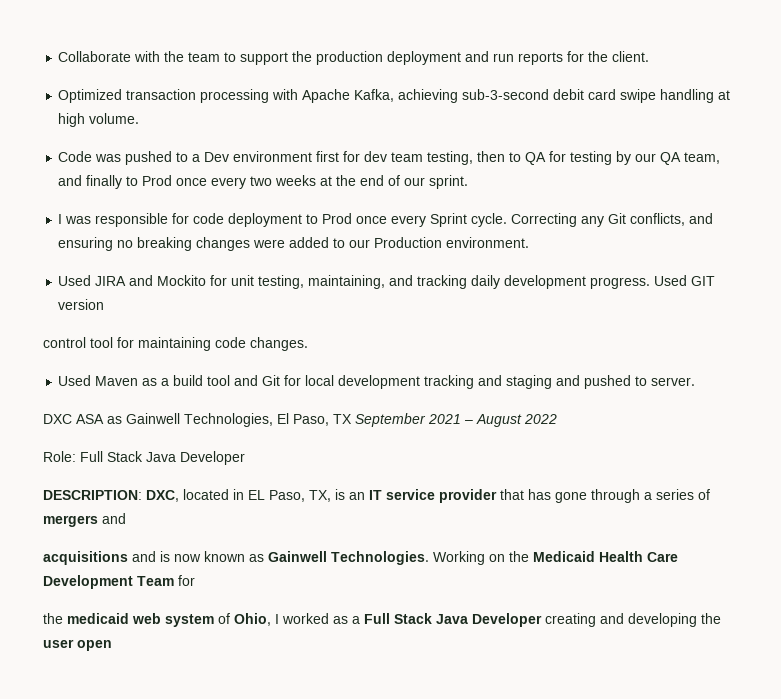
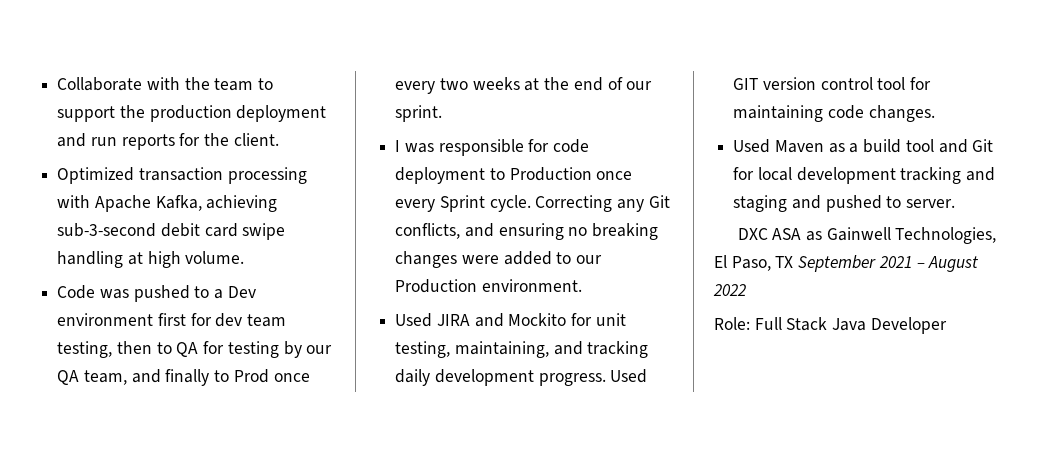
[322,213,353,224] Prod -> [509,167,592,181] Production
(105, 304) // -> (816, 83) none
[43,489,710,503] [43,513,126,527] [43,551,678,565] [43,575,195,589] [43,613,721,627] [43,639,112,651] // DESCRIPTION: DXC, located in EL Paso, TX, is an IT service provider that has gone through a series of mergers and // acquisitions and is now known as Gainwell Technologies. Working on the Medicaid Health Care Development Team for // the medicaid web system of Ohio, I worked as a Full Stack Java Developer creating and developing the user open -> (947, 325) none

